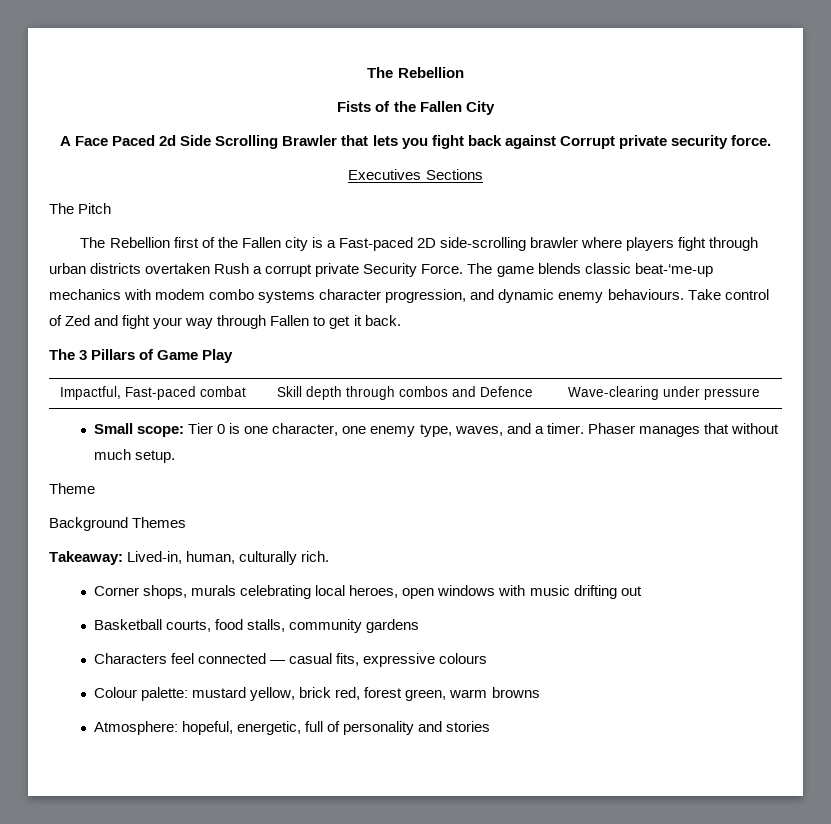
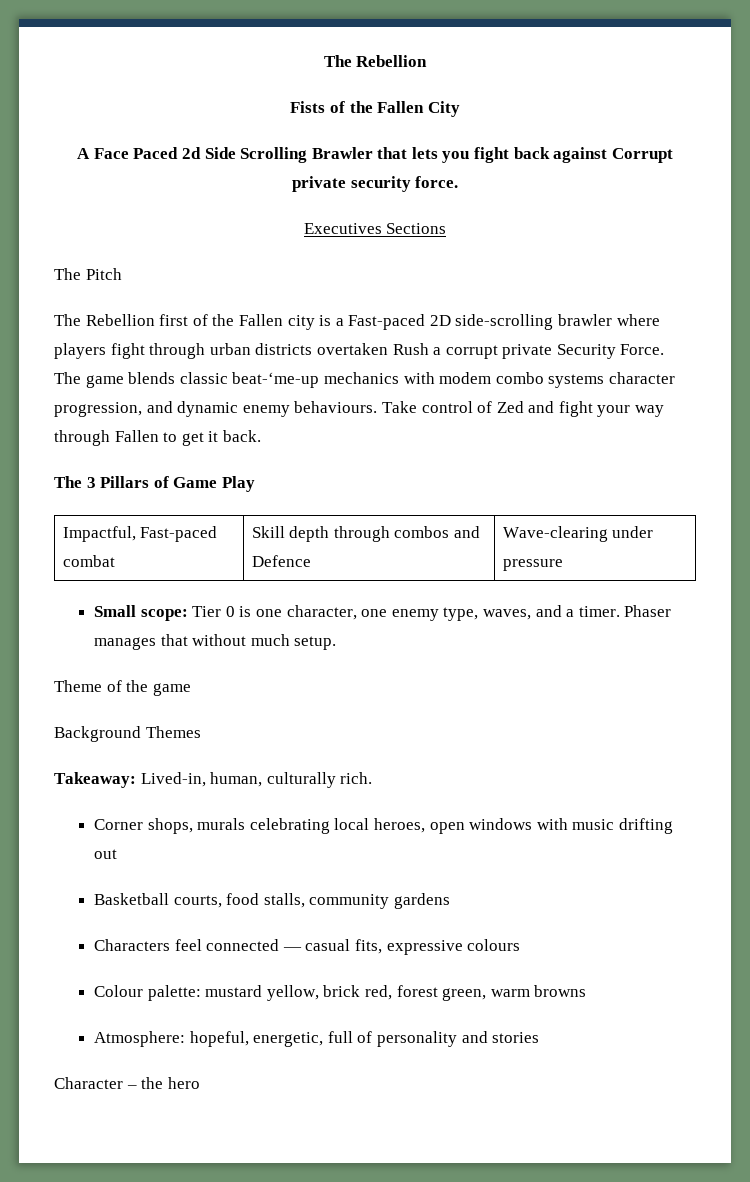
(95, 488) none -> [106,680,191,696] of the game
(491, 726) none -> [54,1077,200,1089] // Character – the hero

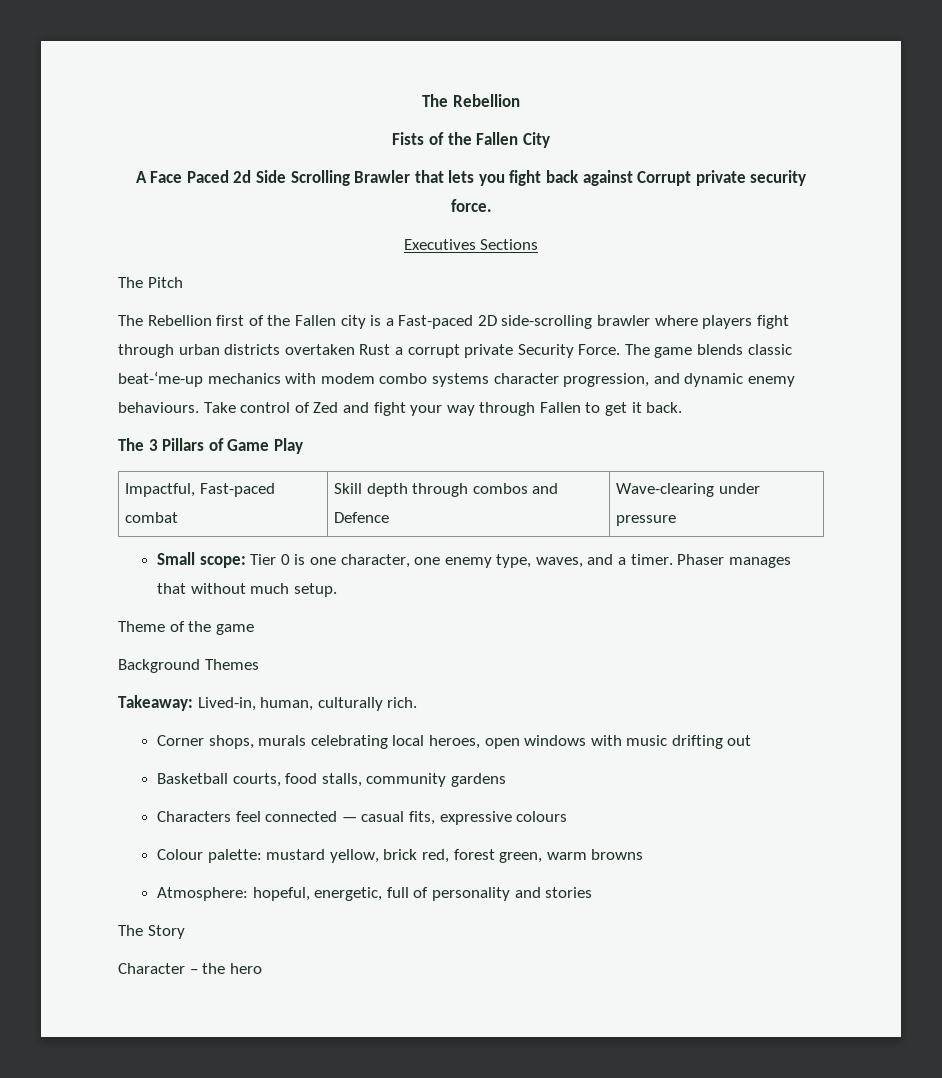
[392,343,429,355] Rush -> [359,344,391,355] Rust
(540, 1037) none -> [118,925,185,939] // The Story

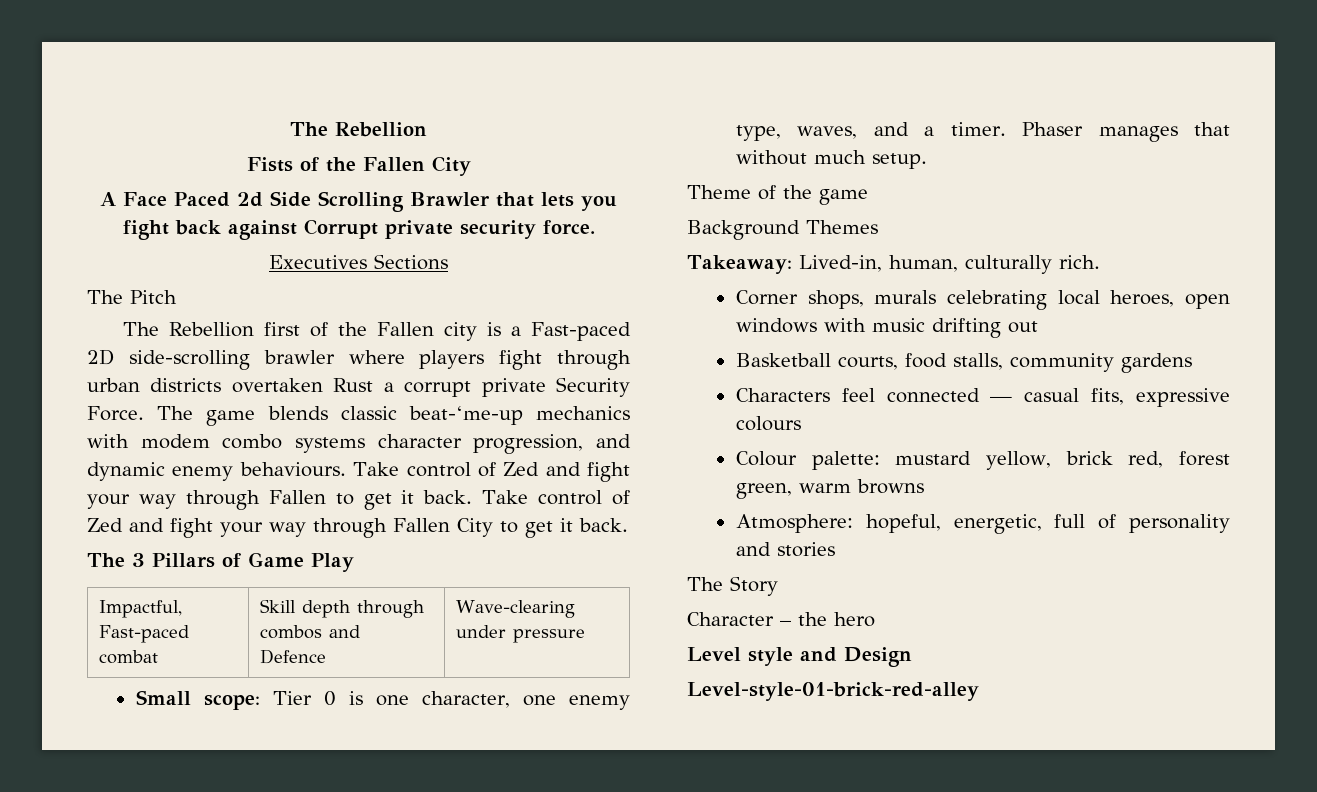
(683, 407) none -> [482,490,630,505] [87,518,628,538] Take control of Zed and fight your way through Fallen City to get it back.
(262, 968) none -> [687,647,912,667] [687,682,979,701] // Level style and Design // Level-style-01-brick-red-alley

